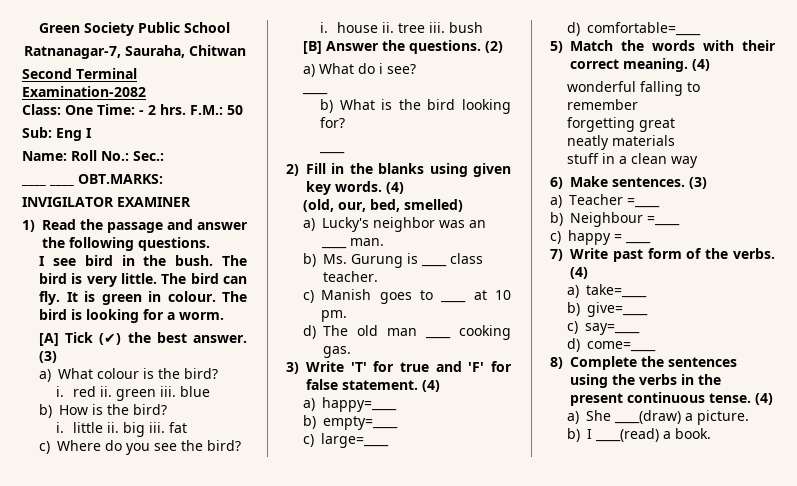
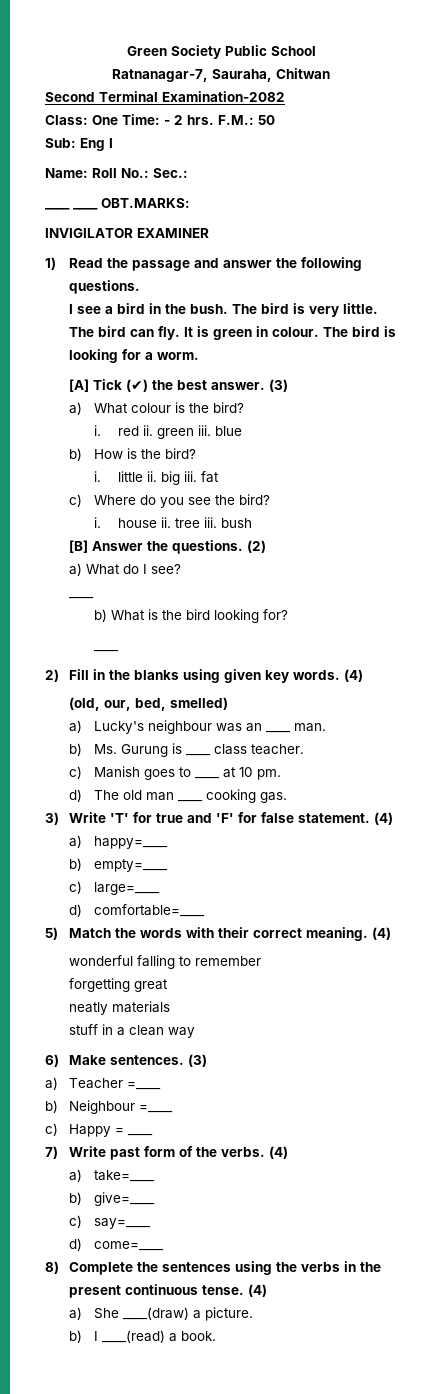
(76, 262) none -> [105,306,114,314] a
[379,63,384,74] i -> [143,564,148,574] I
[373,217,436,232] neighbor -> [147,720,212,734] neighbour
[568,230,611,245] happy -> [69,1124,112,1137] Happy

